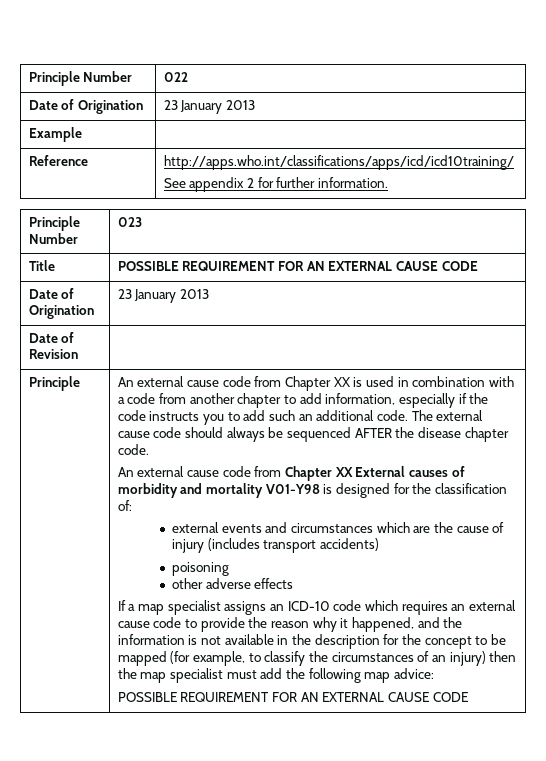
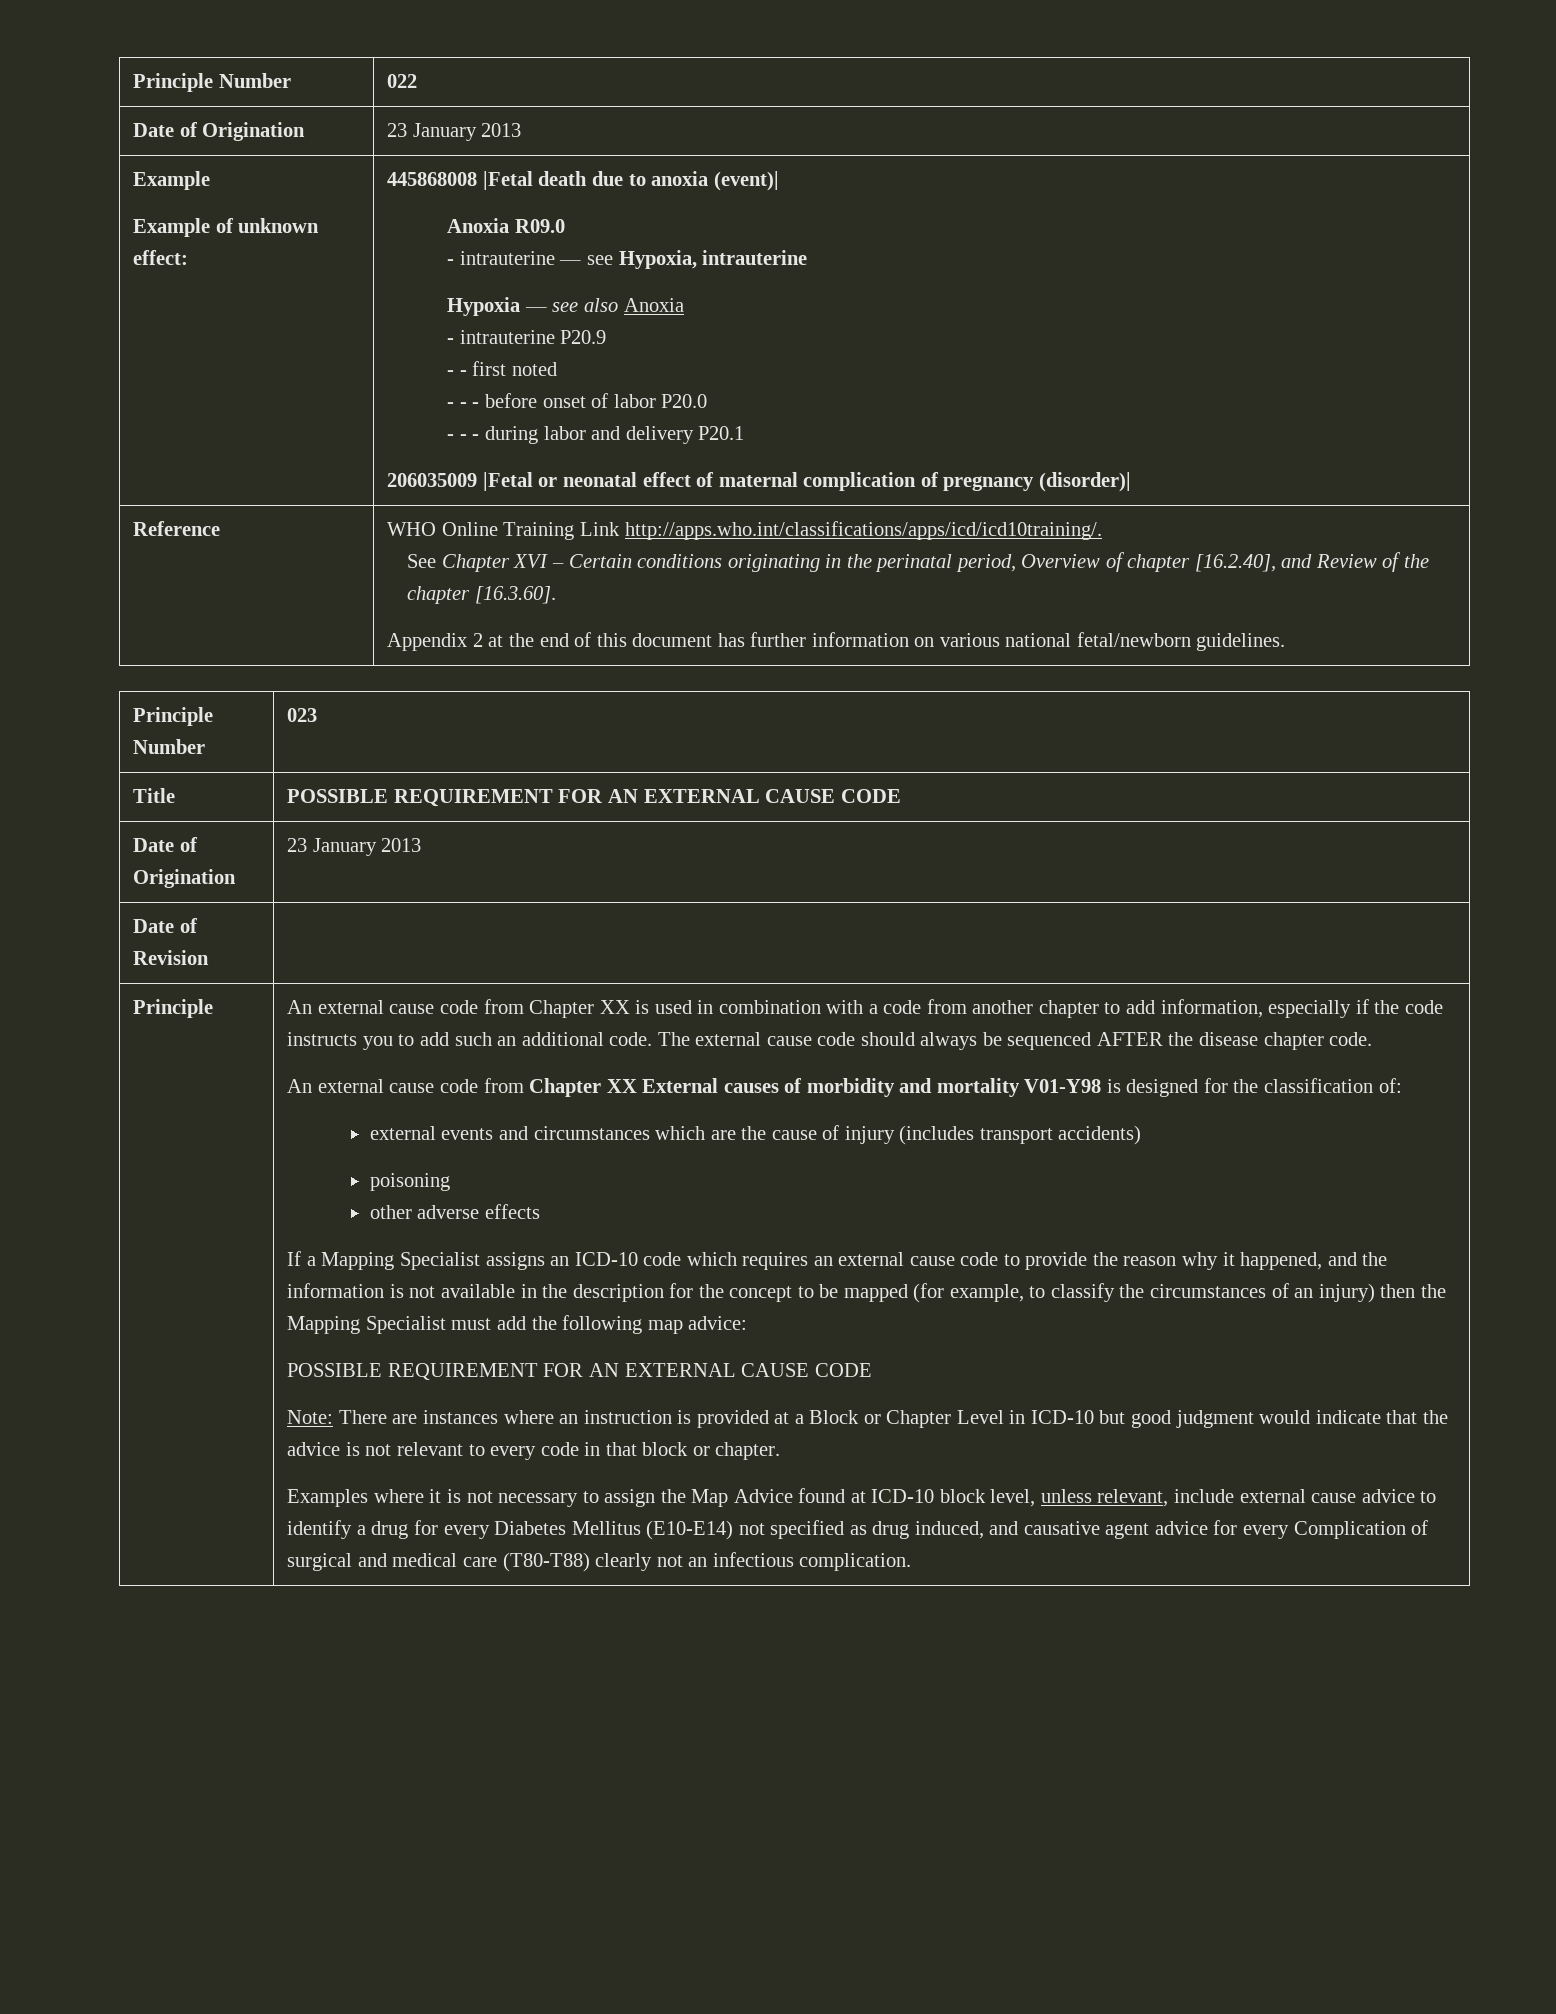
[28,155,88,166] [163,155,514,170] [163,177,389,192] | // Reference | http://apps.who.int/classifications/apps/icd/icd10training/ // See appendix 2 for further information. -> [133,218,320,237] [133,250,189,265] [387,171,779,191] [447,218,565,233] [447,250,808,269] [447,297,684,316] [447,330,607,344] [447,361,557,376] [447,393,708,408] [447,426,745,444] [387,472,1131,492] [133,521,221,536] [387,521,1102,540] [407,552,1430,572] [407,586,556,604] [387,632,1286,651] // Example of unknown effect: | 445868008 |Fetal death due to anoxia (event)| // Anoxia R09.0 // - intrauterine — see Hypoxia, intrauterine // Hypoxia — see also Anoxia // - intrauterine P20.9 // - - first noted // - - - before onset of labor P20.0 // - - - during labor and delivery P20.1 // 206035009 |Fetal or neonatal effect of maternal complication of pregnancy (disorder)| // Reference | WHO Online Training Link http://apps.who.int/classifications/apps/icd/icd10training/. // See Chapter XVI – Certain conditions originating in the perinatal period, Overview of chapter [16.2.40], and Review of the chapter [16.3.60]. // Appendix 2 at the end of this document has further information on various national fetal/newborn guidelines.
[138,600,221,615] map specialist -> [321,1252,480,1270] Mapping Specialist
[140,668,224,683] map specialist -> [287,1316,446,1334] Mapping Specialist
(468, 697) none -> [287,1410,1448,1428] [287,1442,781,1460] [287,1488,1437,1507] [287,1520,1429,1540] [287,1552,912,1572] // Note: There are instances where an instruction is provided at a Block or Chapter Level in ICD-10 but good judgment would indicate that the advice is not relevant to every code in that block or chapter. // Examples where it is not necessary to assign the Map Advice found at ICD-10 block level, unless relevant, include external cause advice to identify a drug for every Diabetes Mellitus (E10-E14) not specified as drug induced, and causative agent advice for every Complication of surgical and medical care (T80-T88) clearly not an infectious complication.

